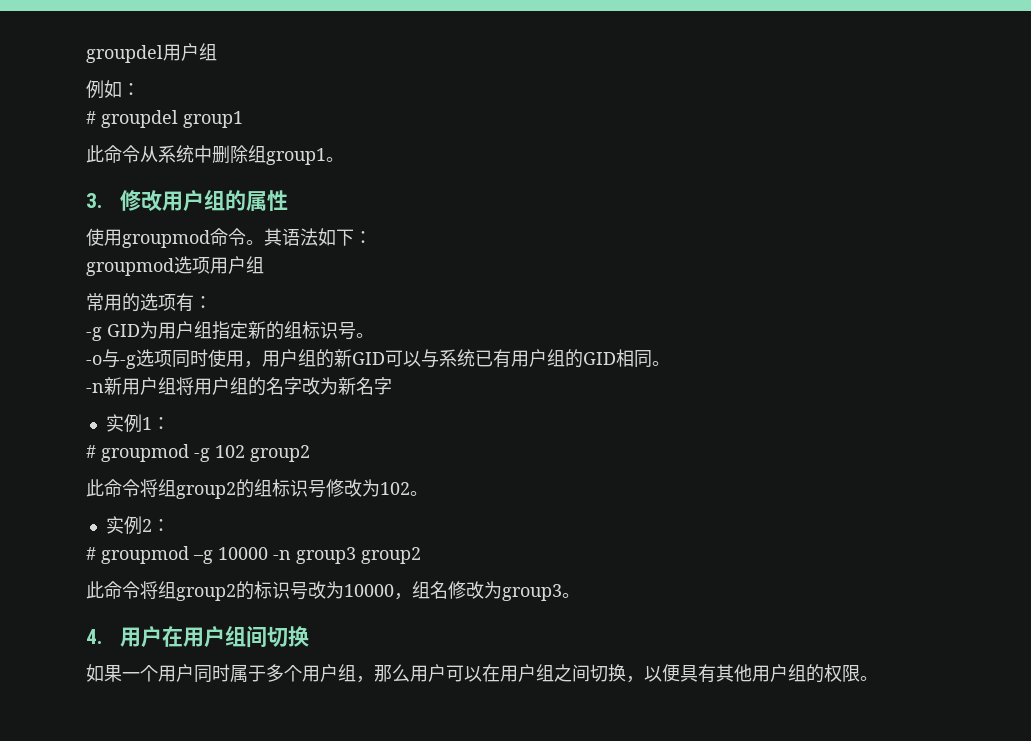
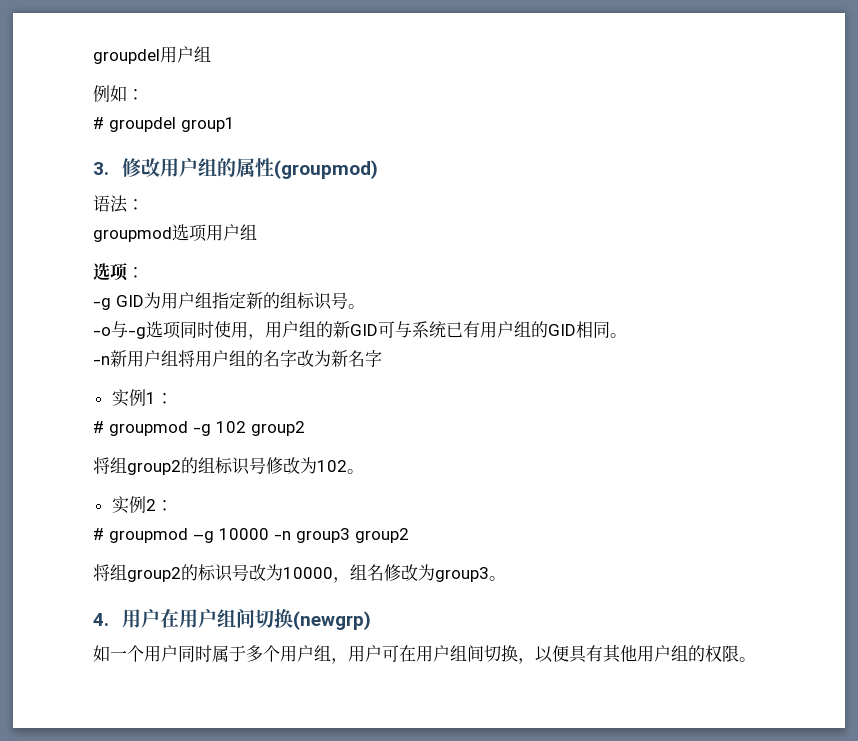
[86,145,344,165] // 此命令从系统中删除组group1。 -> (235, 124) none
[86,228,354,248] // 使用groupmod命令。其语法如下 -> [273,160,378,179] [93,195,128,213] (groupmod) // 语法
[86,293,194,312] 常用的选项有 -> [93,263,128,281] 选项
[403,351,421,367] 以 -> (395, 329) none
[86,479,140,497] 此命令 -> (305, 428) none
[86,581,140,599] 此命令 -> (409, 535) none
[86,664,122,682] // 如果 -> [292,611,371,630] [93,645,110,662] (newgrp) // 如
[374,664,572,682] 那么用户可以在用户组之 -> [348,645,467,662] 用户可在用户组

